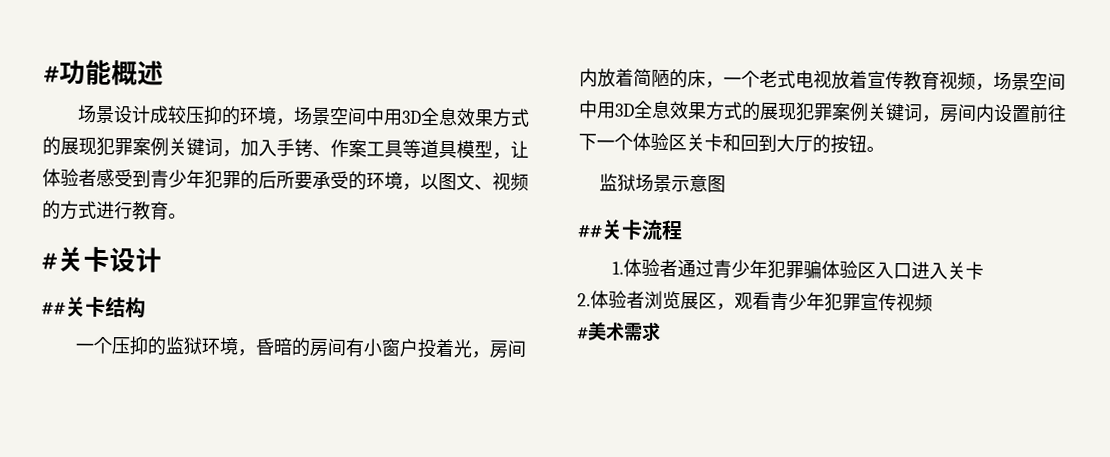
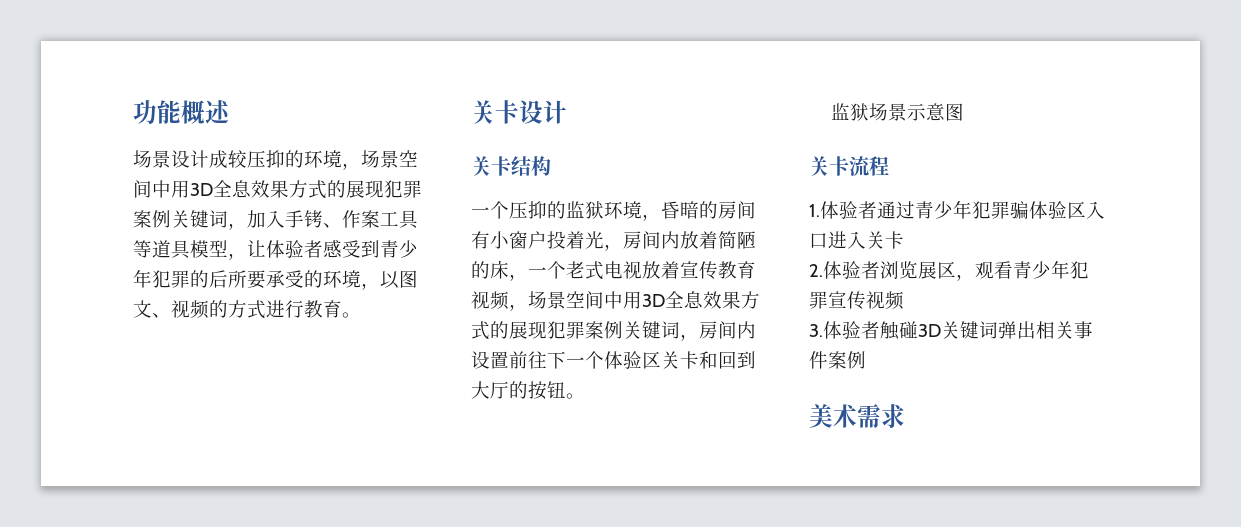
[43,65,60,83] # -> (133, 112) none
[41,252,58,270] # -> (361, 315) none
[41,301,66,315] ## -> (567, 112) none
[577,224,603,238] ## -> (964, 112) none
[577,327,589,340] # -> [809,321,1093,340] [809,351,866,369] 3.体验者触碰3D关键词弹出相关事件案例 //

